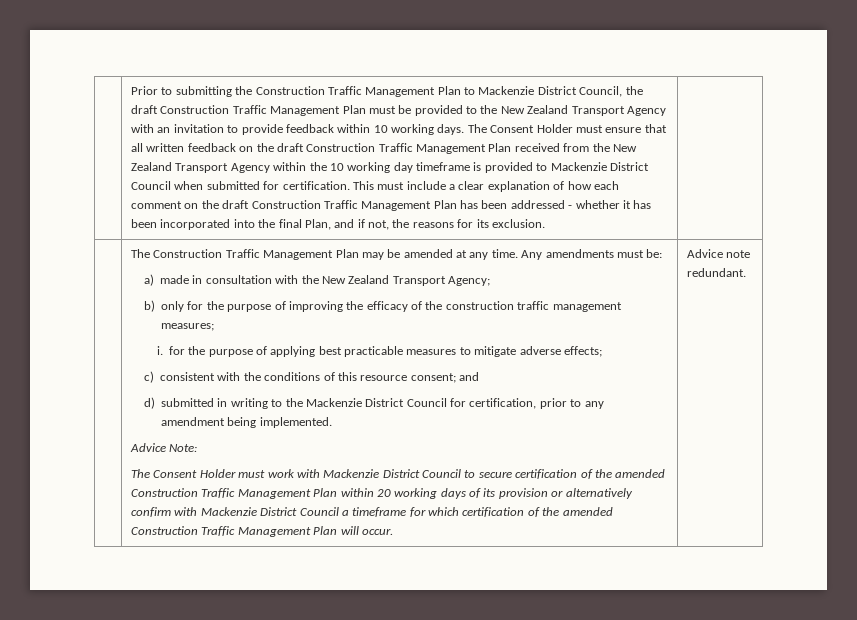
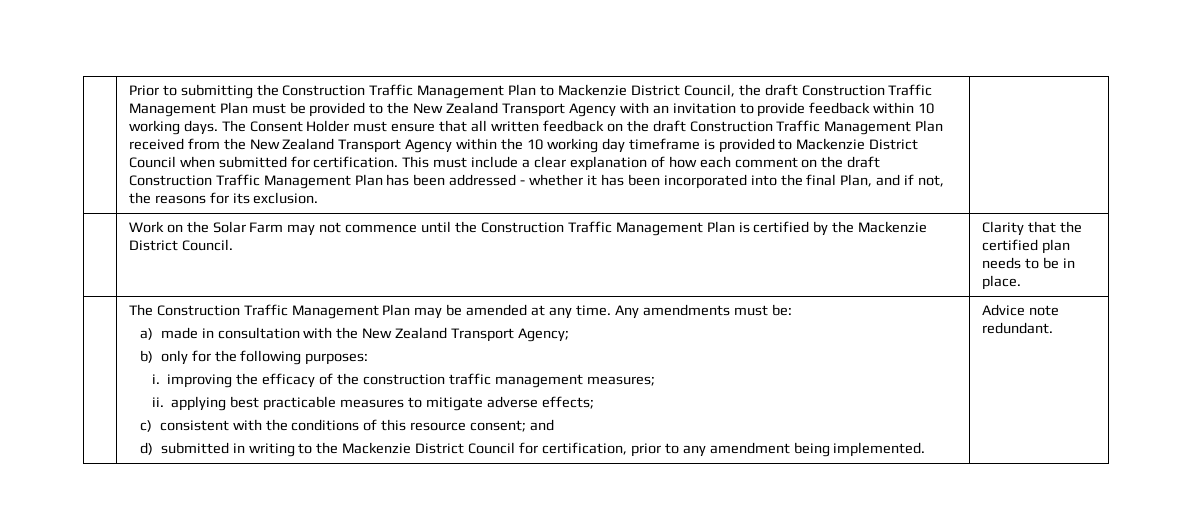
(545, 223) none -> [128,221,928,236] [128,239,233,251] [981,221,1082,236] [981,239,1070,254] [981,257,1075,269] [981,275,1021,290] // | Work on the Solar Farm may not commence until the Construction Traffic Management Plan is certified by the Mackenzie District Council. | Clarity that the certified plan needs to be in place.
[227,301,286,312] purpose of -> [240,350,369,365] [152,374,161,384] following purposes: // i.
[156,346,267,357] i. for the purpose of -> [152,397,165,407] ii.
[130,443,198,452] [131,469,666,479] [131,488,633,499] [131,507,613,517] [131,526,393,537] // Advice Note: // The Consent Holder must work with Mackenzie District Council to secure certification of the amended Construction Traffic Management Plan within 20 working days of its provision or alternatively confirm with Mackenzie District Council a timeframe for which certification of the amended Construction Traffic Management Plan will occur. -> (926, 449) none

